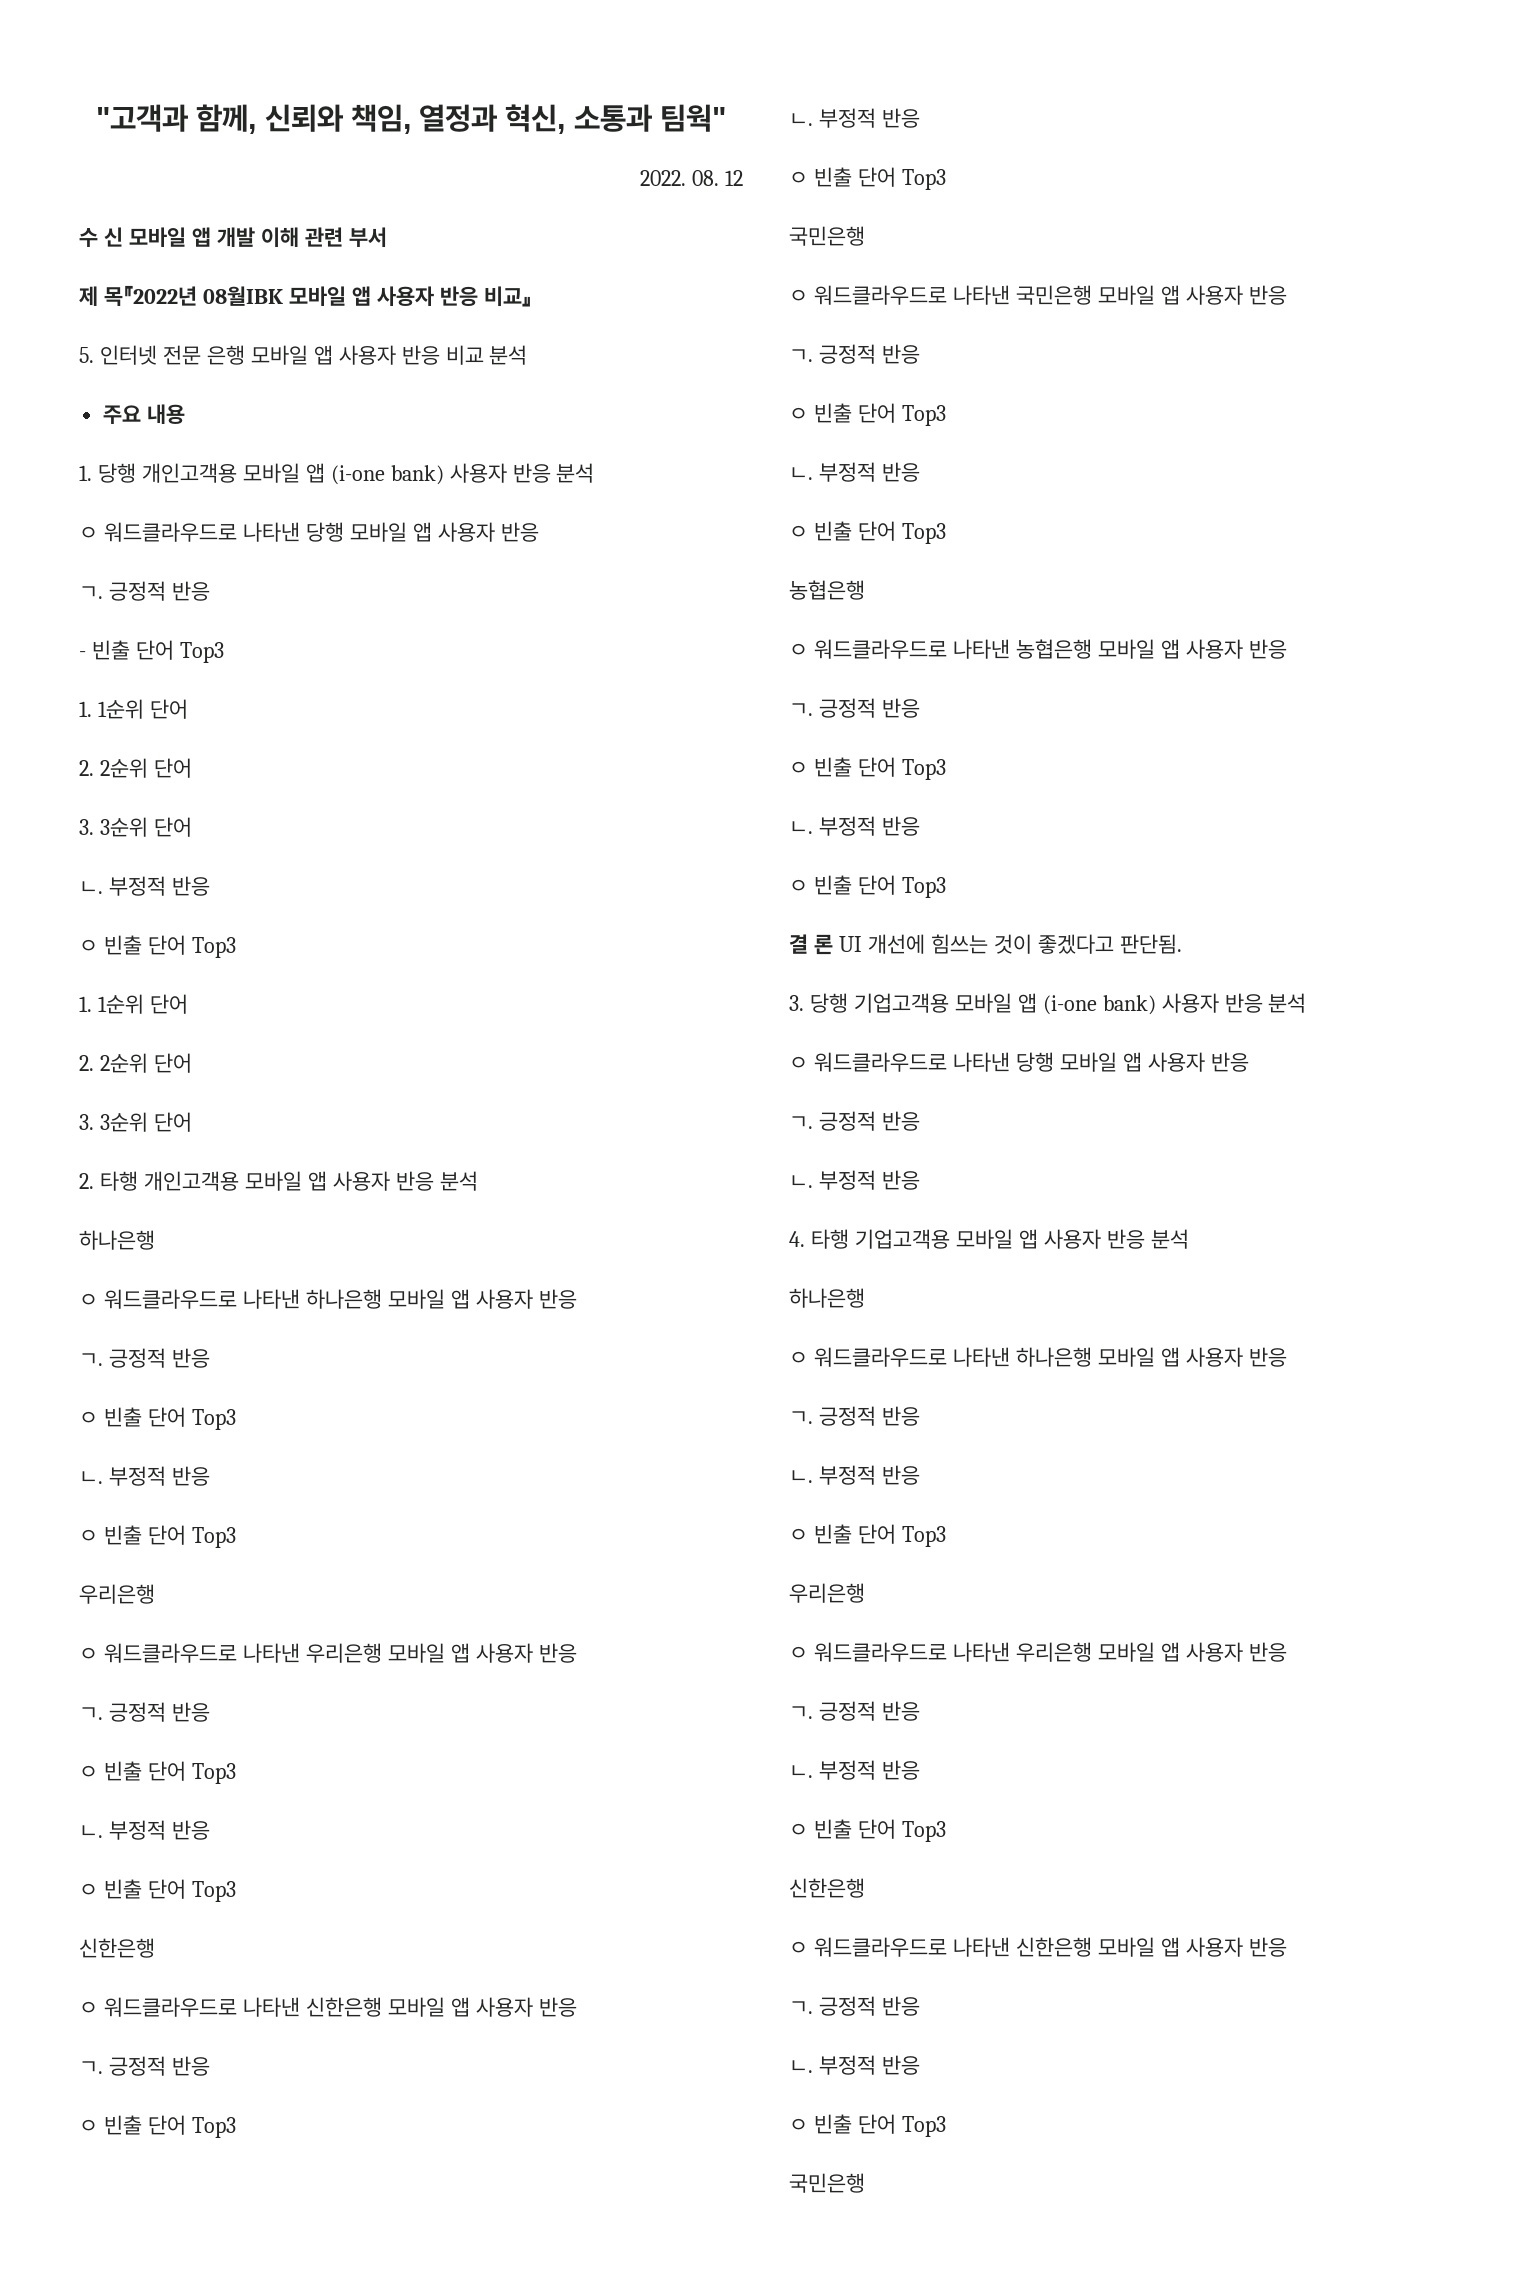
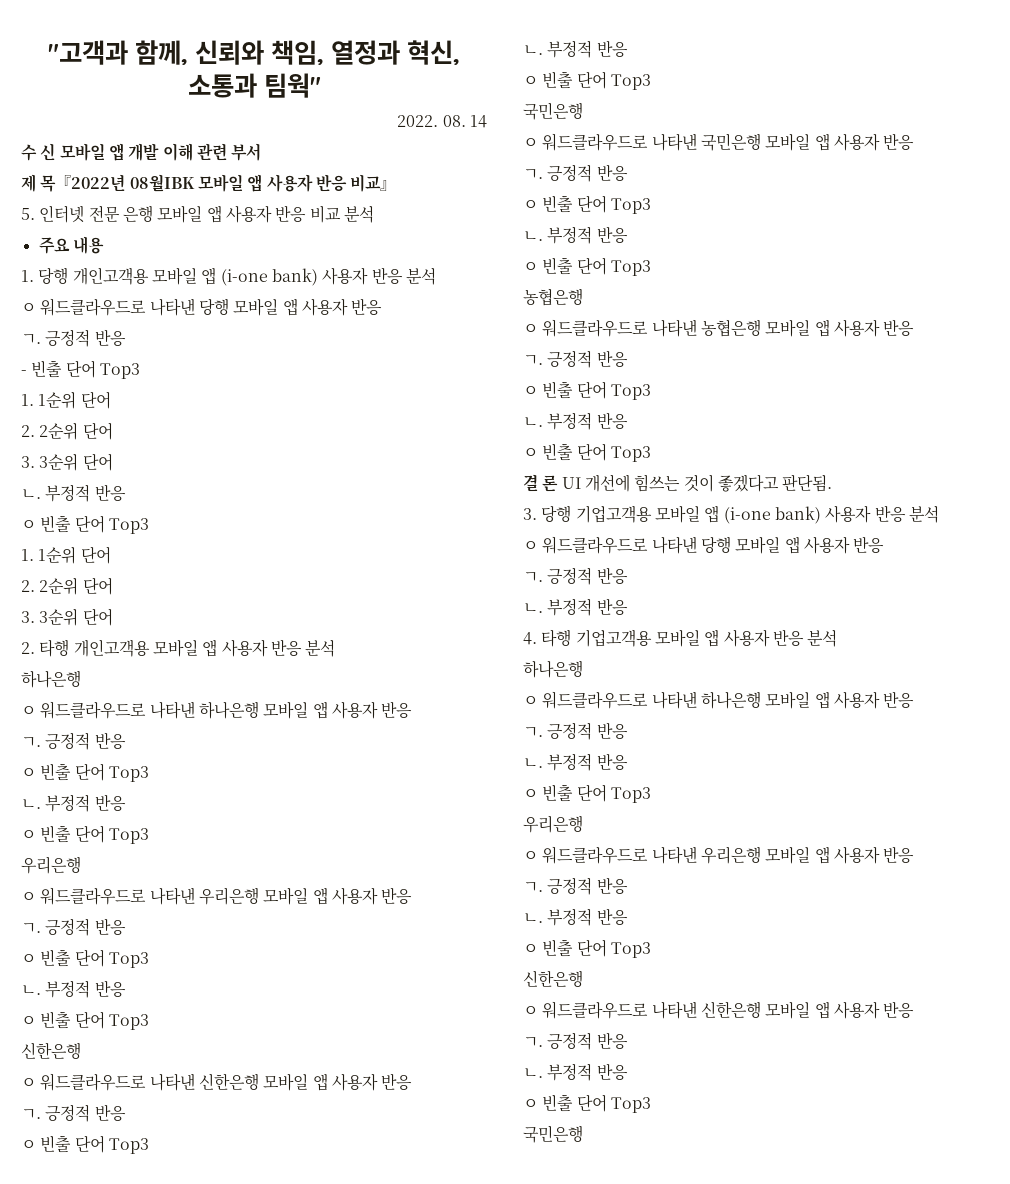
[725,170,744,186] 12 -> [470,115,487,128] 14

